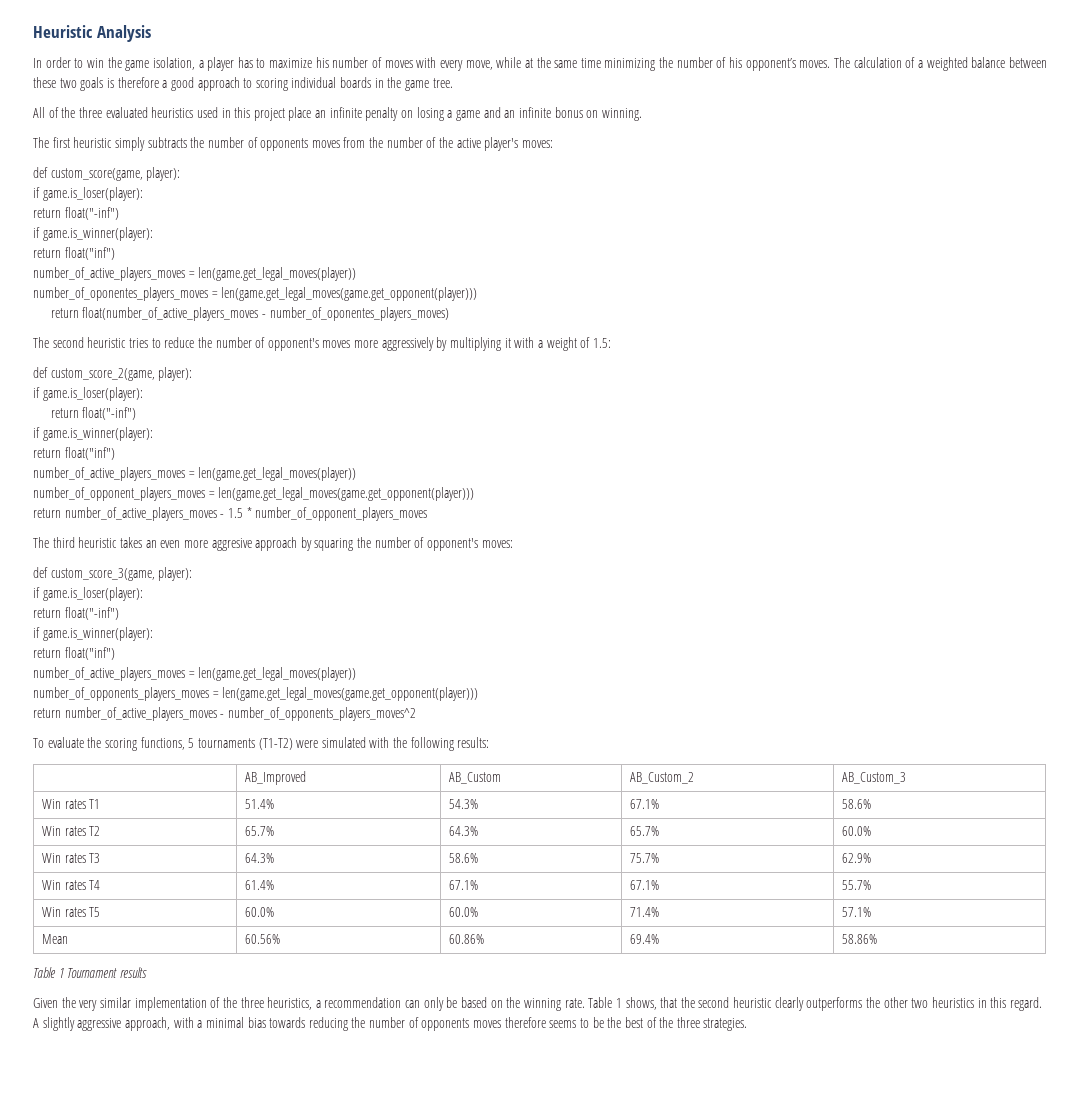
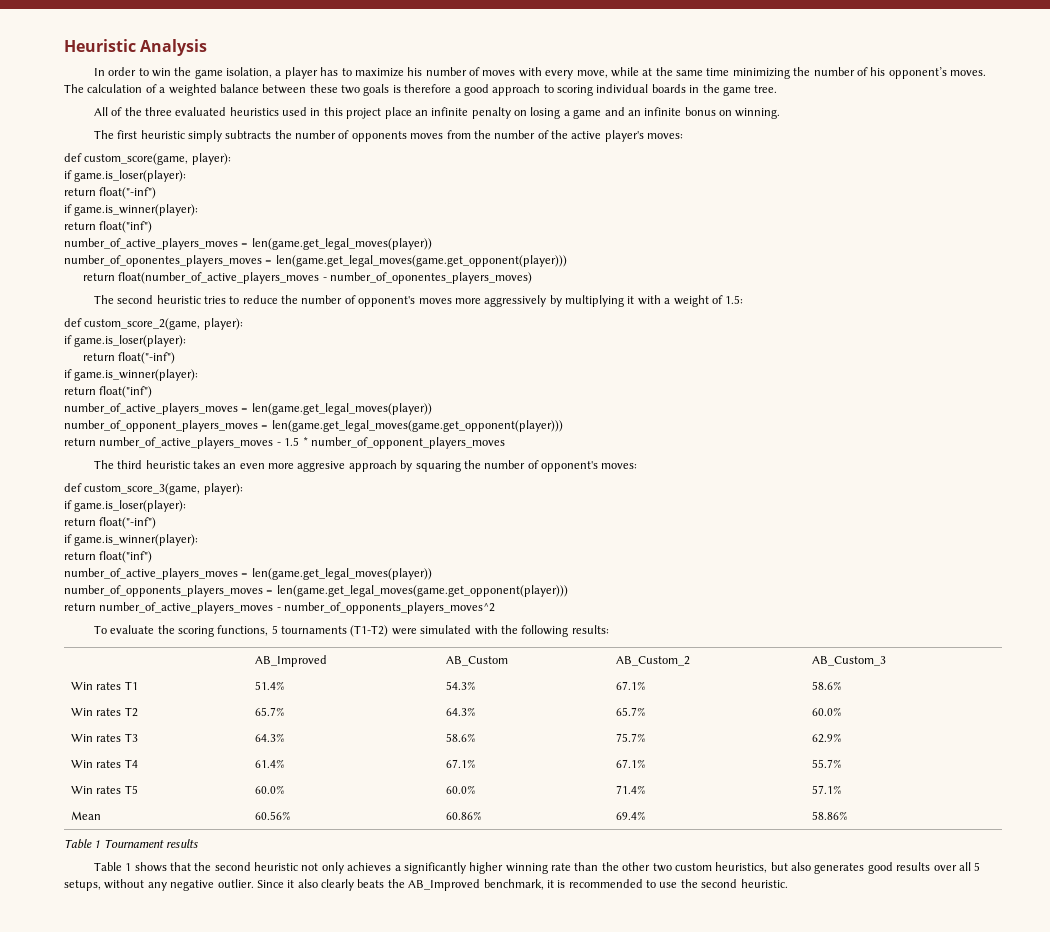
[33,997,657,1011] Given the very similar implementation of the three heuristics, a recommendation can only be based on the winning rate. Table 1 shows, -> [93,862,167,872] Table 1 shows
[774,997,1042,1011] [33,1017,748,1031] clearly outperforms the other two heuristics in this regard. A slightly aggressive approach, with a minimal bias towards reducing the number of opponents moves therefore seems to be the best of the three strategies. -> [301,862,981,874] [64,879,788,891] not only achieves a significantly higher winning rate than the other two custom heuristics, but also generates good results over all 5 setups, without any negative outlier. Since it also clearly beats the AB_Improved benchmark, it is recommended to use the second heuristic.

